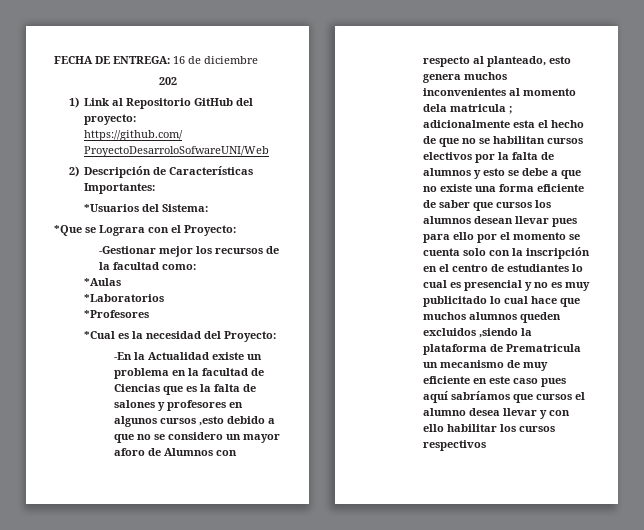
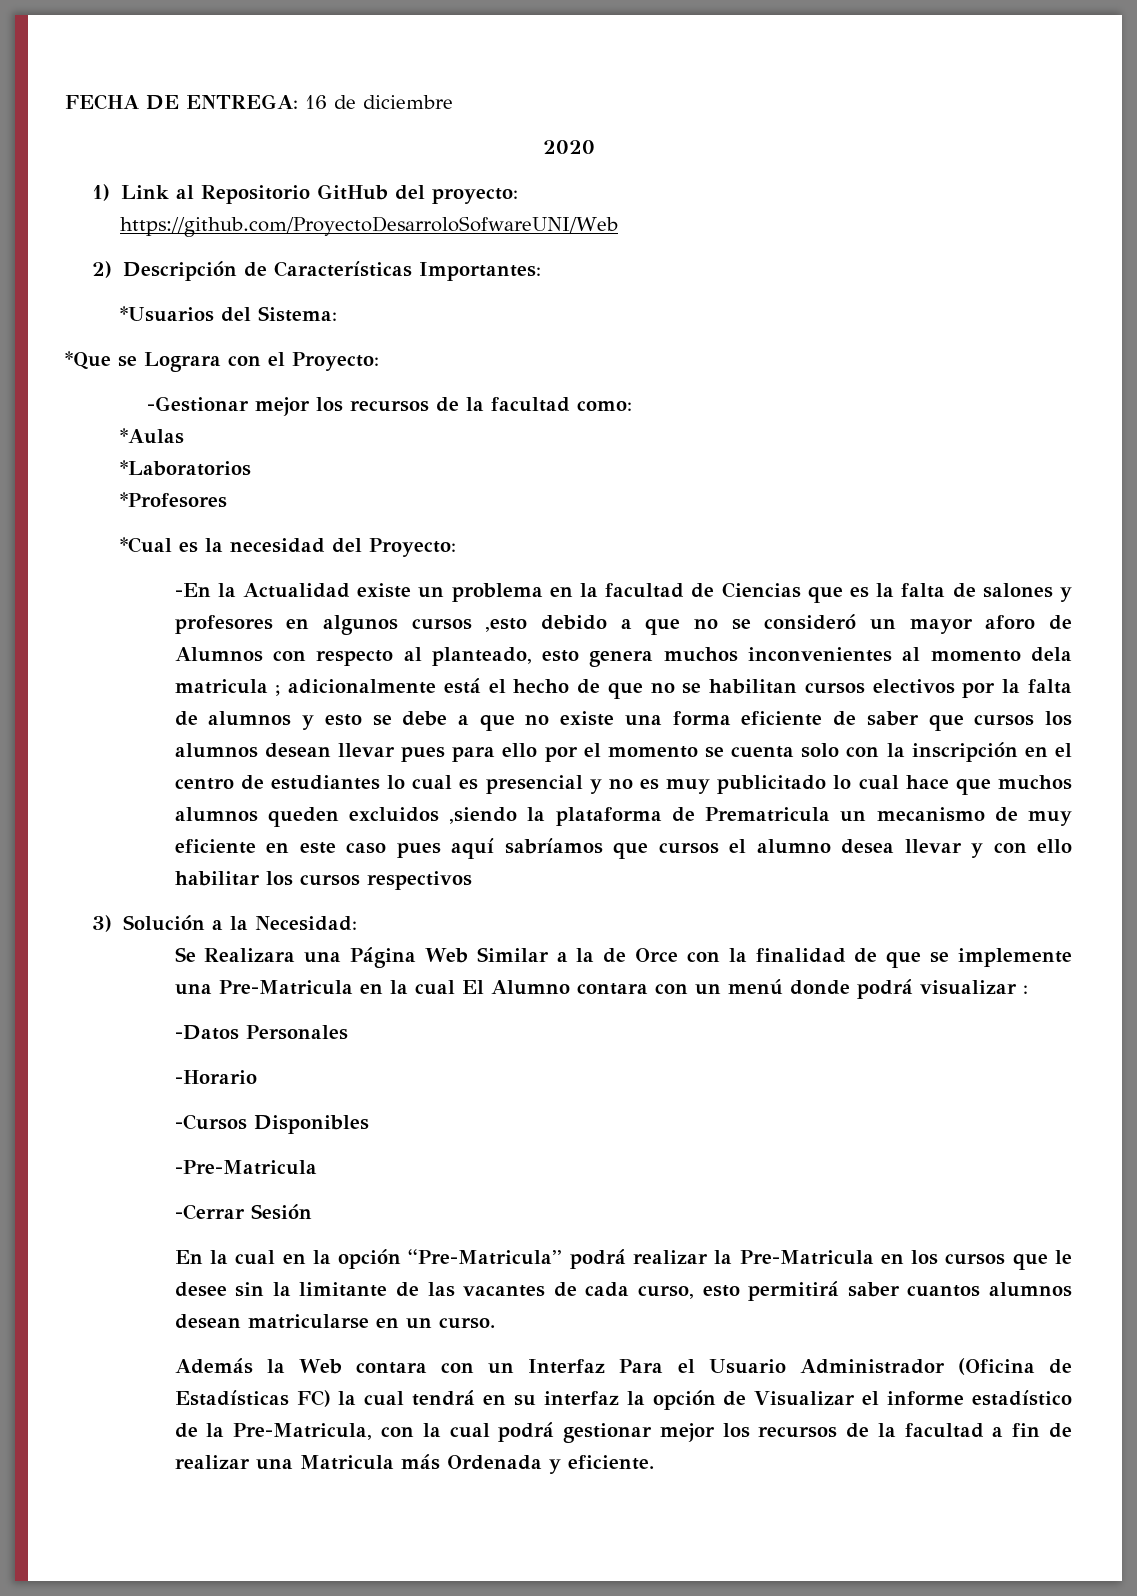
[158,77,177,85] 202 -> [542,140,595,154] 2020
[167,432,223,440] considero -> [764,614,857,630] consideró
[512,120,535,128] esta -> [443,678,481,694] está
(486, 445) none -> [92,915,357,932] [174,947,1073,968] [174,979,1028,999] [174,1025,348,1040] [174,1070,257,1084] [174,1114,369,1134] [174,1160,317,1175] [174,1204,312,1220] [174,1249,1073,1270] [174,1281,1073,1301] [174,1314,495,1329] [174,1358,1073,1375] [174,1390,1072,1410] [174,1422,1073,1443] [174,1454,654,1474] // 3) Solución a la Necesidad: // Se Realizara una Página Web Similar a la de Orce con la finalidad de que se implemente una Pre-Matricula en la cual El Alumno contara con un menú donde podrá visualizar : // -Datos Personales // -Horario // -Cursos Disponibles // -Pre-Matricula // -Cerrar Sesión // En la cual en la opción “Pre-Matricula” podrá realizar la Pre-Matricula en los cursos que le desee sin la limitante de las vacantes de cada curso, esto permitirá saber cuantos alumnos desean matricularse en un curso. // Además la Web contara con un Interfaz Para el Usuario Administrador (Oficina de Estadísticas FC) la cual tendrá en su interfaz la opción de Visualizar el informe estadístico de la Pre-Matricula, con la cual podrá gestionar mejor los recursos de la facultad a fin de realizar una Matricula más Ordenada y eficiente.

